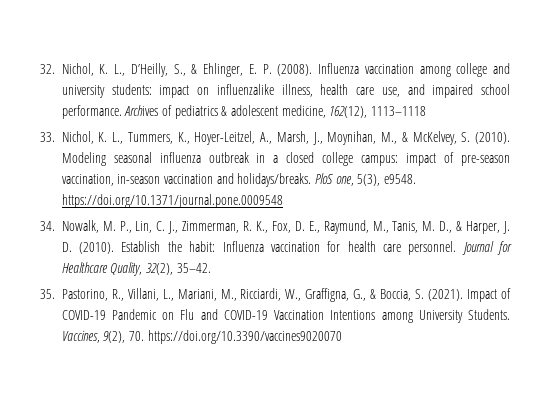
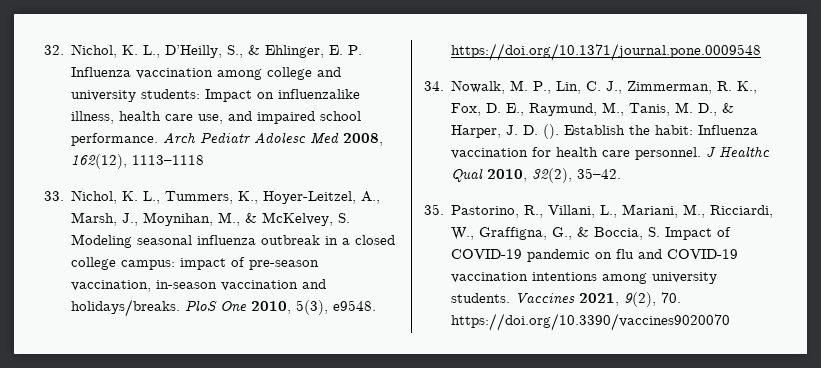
[277,64,313,76] (2008). -> (363, 50) none
[159,85,190,98] impact -> [205,89,253,102] Impact
[124,105,326,119] Archives of pediatrics & adolescent medicine, -> [163,132,384,146] Arch Pediatr Adolesc Med 2008,
[474,132,510,144] (2010). -> (351, 218) none
[335,176,354,186] one, -> [220,301,292,314] One 2010,
[79,242,115,254] (2010). -> [543,124,560,139] ().
[461,241,513,255] [61,262,143,276] Journal for Healthcare Quality, -> [706,146,771,157] [451,168,528,182] J Healthc Qual 2010,
[428,289,464,301] (2021). -> (661, 232) none
[111,309,511,323] [61,330,100,343] Pandemic on Flu and COVID-19 Vaccination Intentions among University Students. Vaccines, -> [527,249,739,262] [451,272,718,284] [451,293,620,306] pandemic on flu and COVID-19 vaccination intentions among university students. Vaccines 2021,

